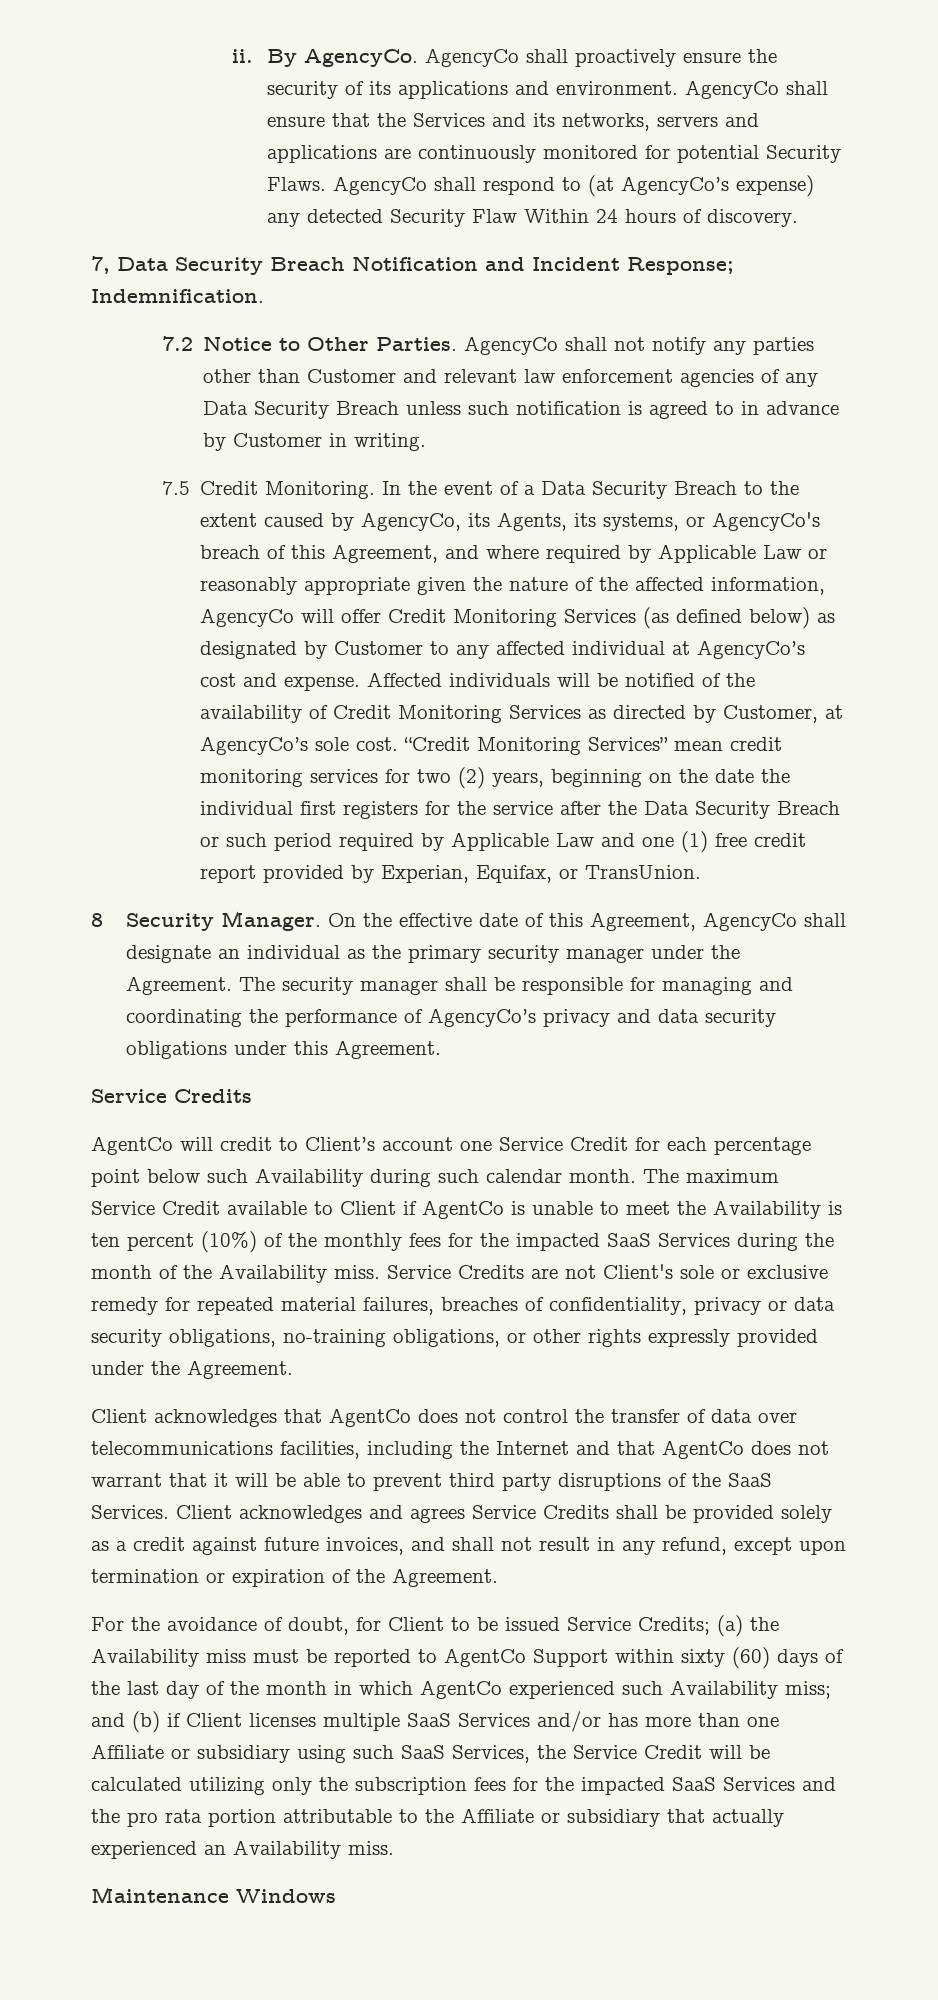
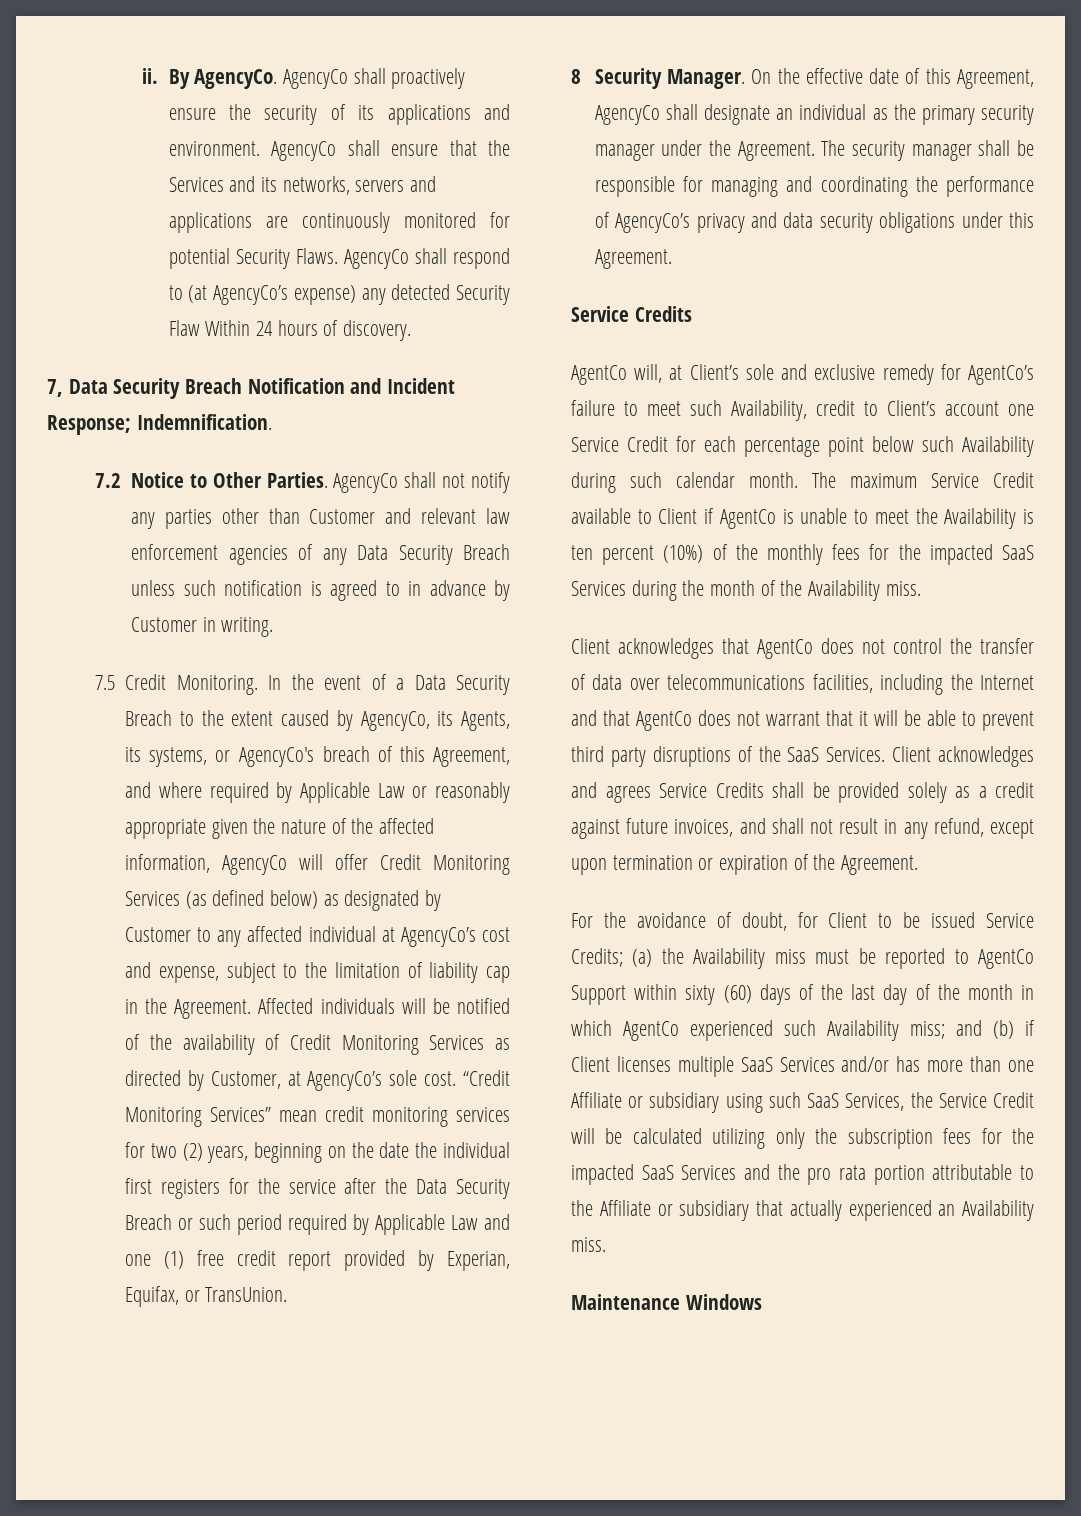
[283,676,360,691] expense. -> [158,962,510,983] [125,998,252,1019] expense, subject to the limitation of liability cap in the Agreement.
[180,1137,213,1151] will -> [634,364,1034,385] [571,400,808,421] will, at Client’s sole and exclusive remedy for AgentCo’s failure to meet such Availability,
[387,1264,828,1279] [91,1297,835,1315] [91,1329,818,1347] [91,1360,293,1379] Service Credits are not Client's sole or exclusive remedy for repeated material failures, breaches of confidentiality, privacy or data security obligations, no-training obligations, or other rights expressly provided under the Agreement. -> (921, 588) none

